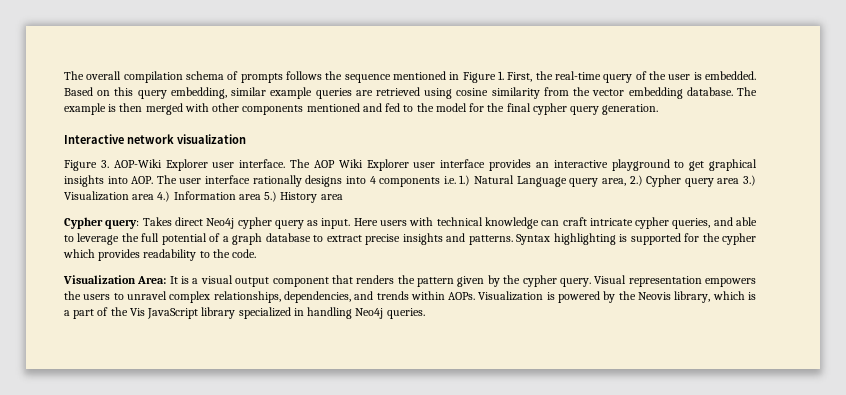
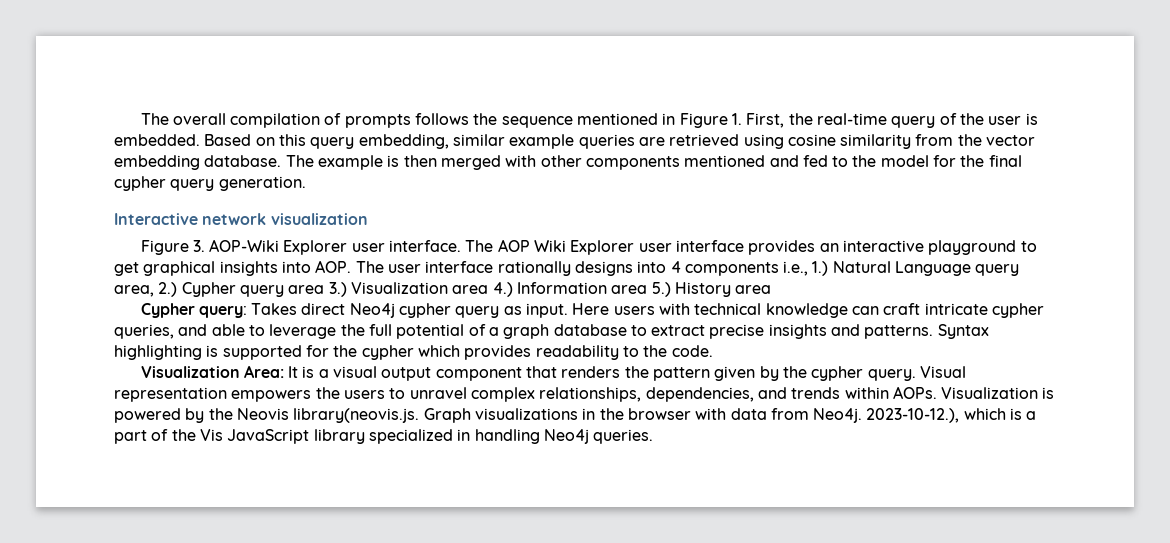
[186,71,224,80] schema -> (321, 120) none
[443,176,456,184] i.e. -> [783,261,809,276] i.e.,
[674,291,711,303] library, -> [293,408,960,423] library(neovis.js. Graph visualizations in the browser with data from Neo4j. 2023-10-12.),

